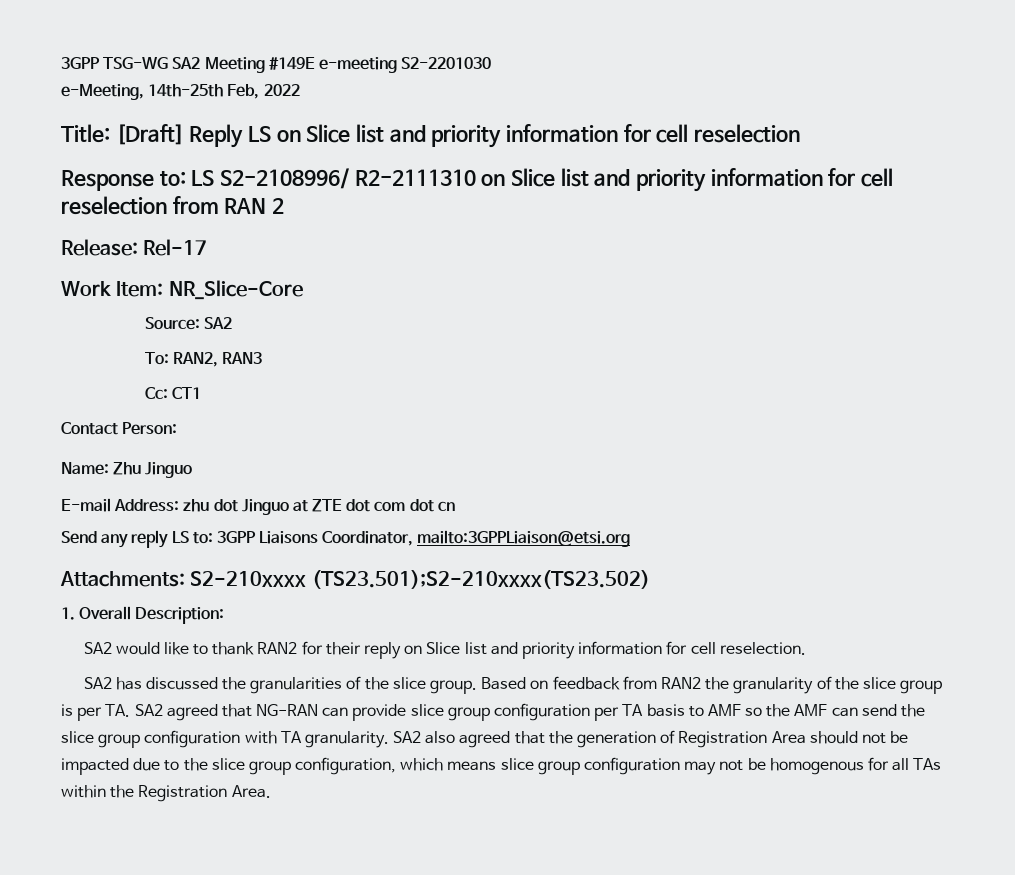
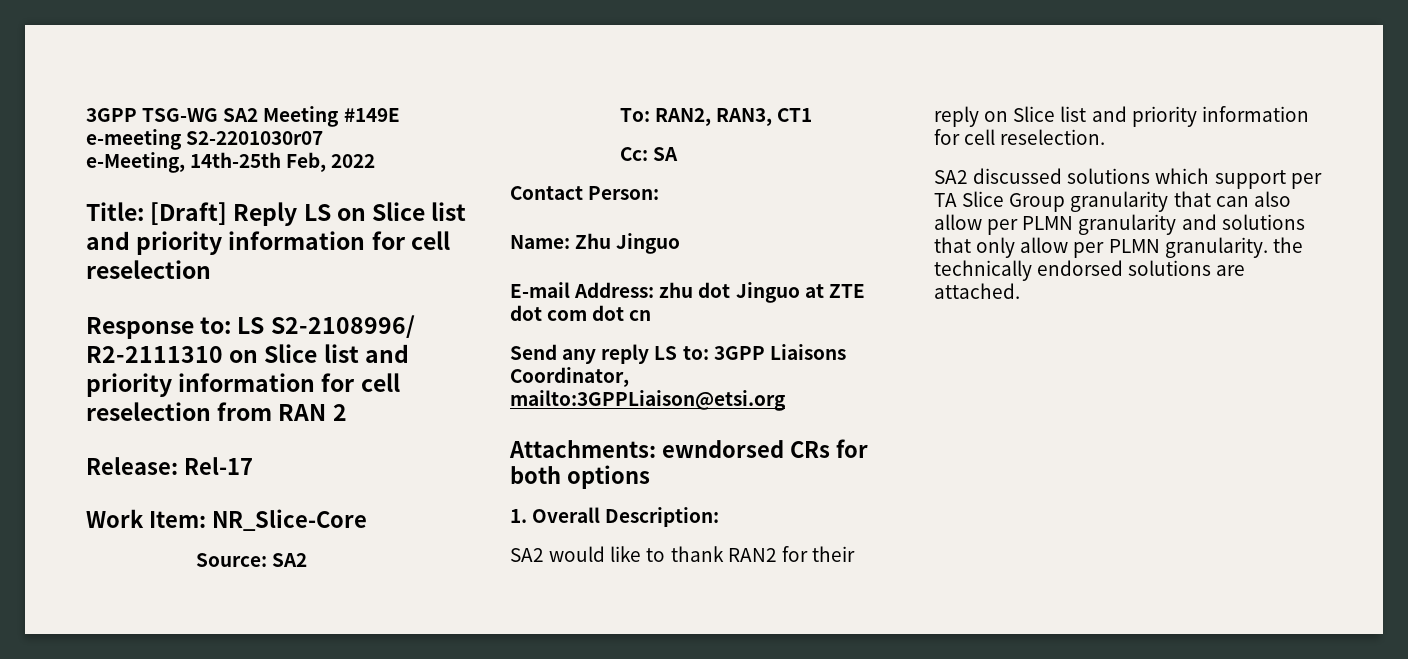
[401,57,492,69] S2-2201030 -> [186,131,324,145] S2-2201030r07
[221,352,262,364] RAN3 -> [715,108,812,126] RAN3, CT1
[171,387,201,399] CT1 -> [652,147,678,161] SA
[190,570,650,589] S2-210xxxx (TS23.501);S2-210xxxx(TS23.502) -> [661,439,868,458] [510,465,650,489] ewndorsed CRs for both options
[115,676,943,694] [61,703,926,721] [61,730,909,748] [61,757,942,775] [61,785,271,802] has discussed the granularities of the slice group. Based on feedback from RAN2 the granularity of the slice group is per TA. SA2 agreed that NG-RAN can provide slice group configuration per TA basis to AMF so the AMF can send the slice group configuration with TA granularity. SA2 also agreed that the generation of Registration Area should not be impacted due to the slice group configuration, which means slice group configuration may not be homogenous for all TAs within the Registration Area. -> [973,168,1322,189] [934,191,1291,212] [934,214,1305,235] [934,237,1303,258] [934,260,1246,281] [934,283,1020,299] discussed solutions which support per TA Slice Group granularity that can also allow per PLMN granularity and solutions that only allow per PLMN granularity. the technically endorsed solutions are attached.

